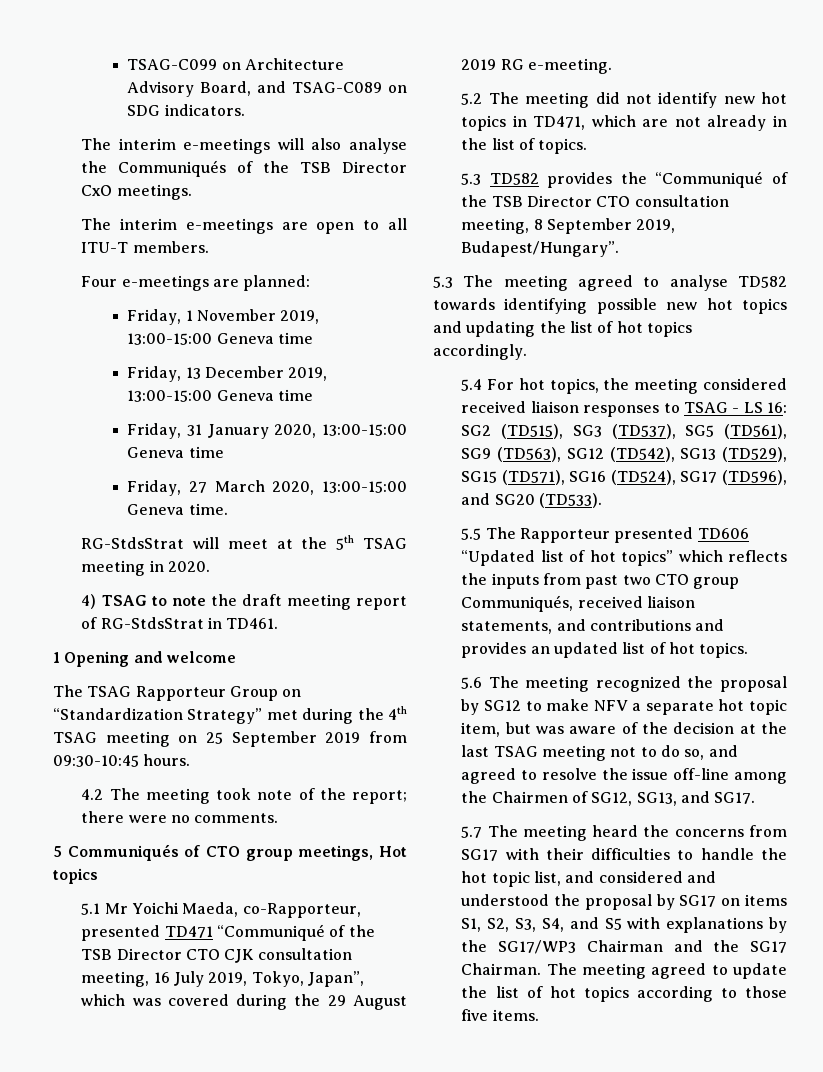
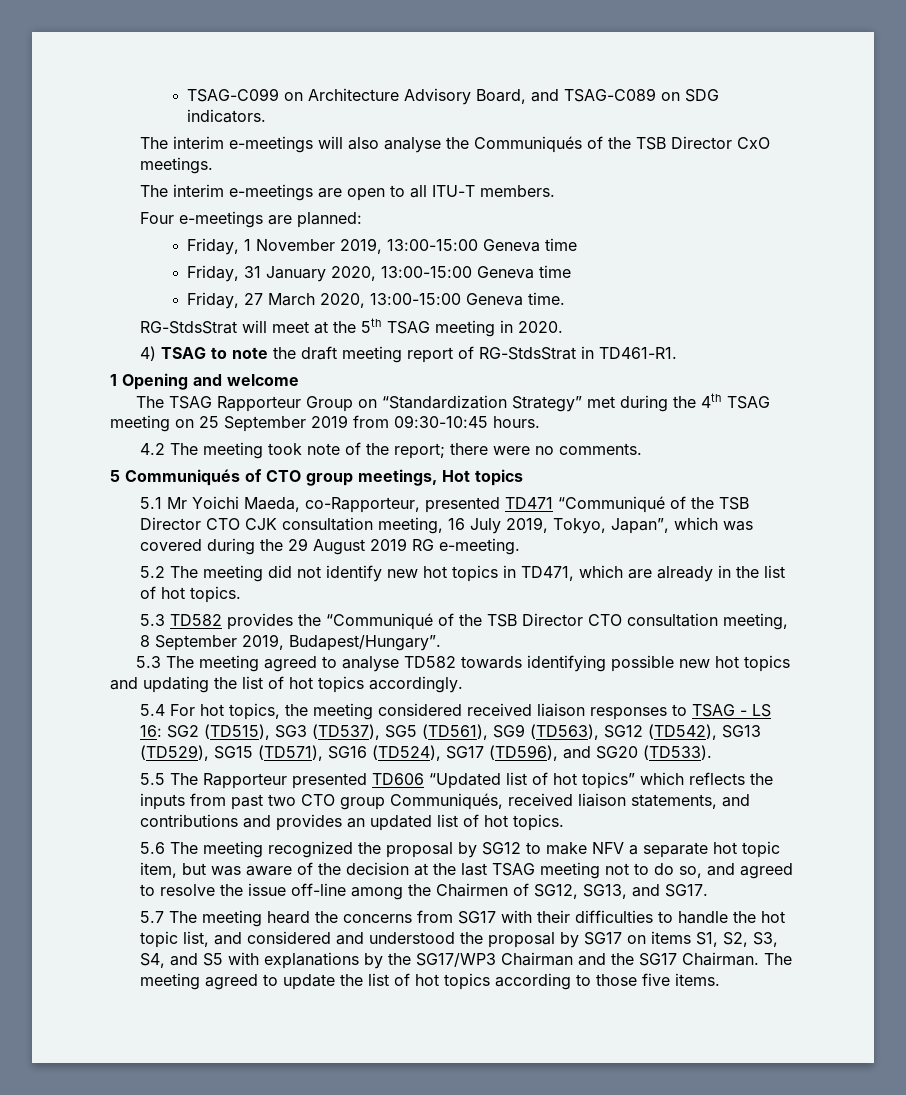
[127,366,328,382] [127,389,314,402] // Friday, 13 December 2019, 13:00-15:00 Geneva time -> (578, 244) none
[226,618,279,629] TD461. -> [598,347,677,359] TD461-R1.
[674,117,701,127] not -> (652, 574) none
(536, 144) none -> [160,587,185,599] hot

